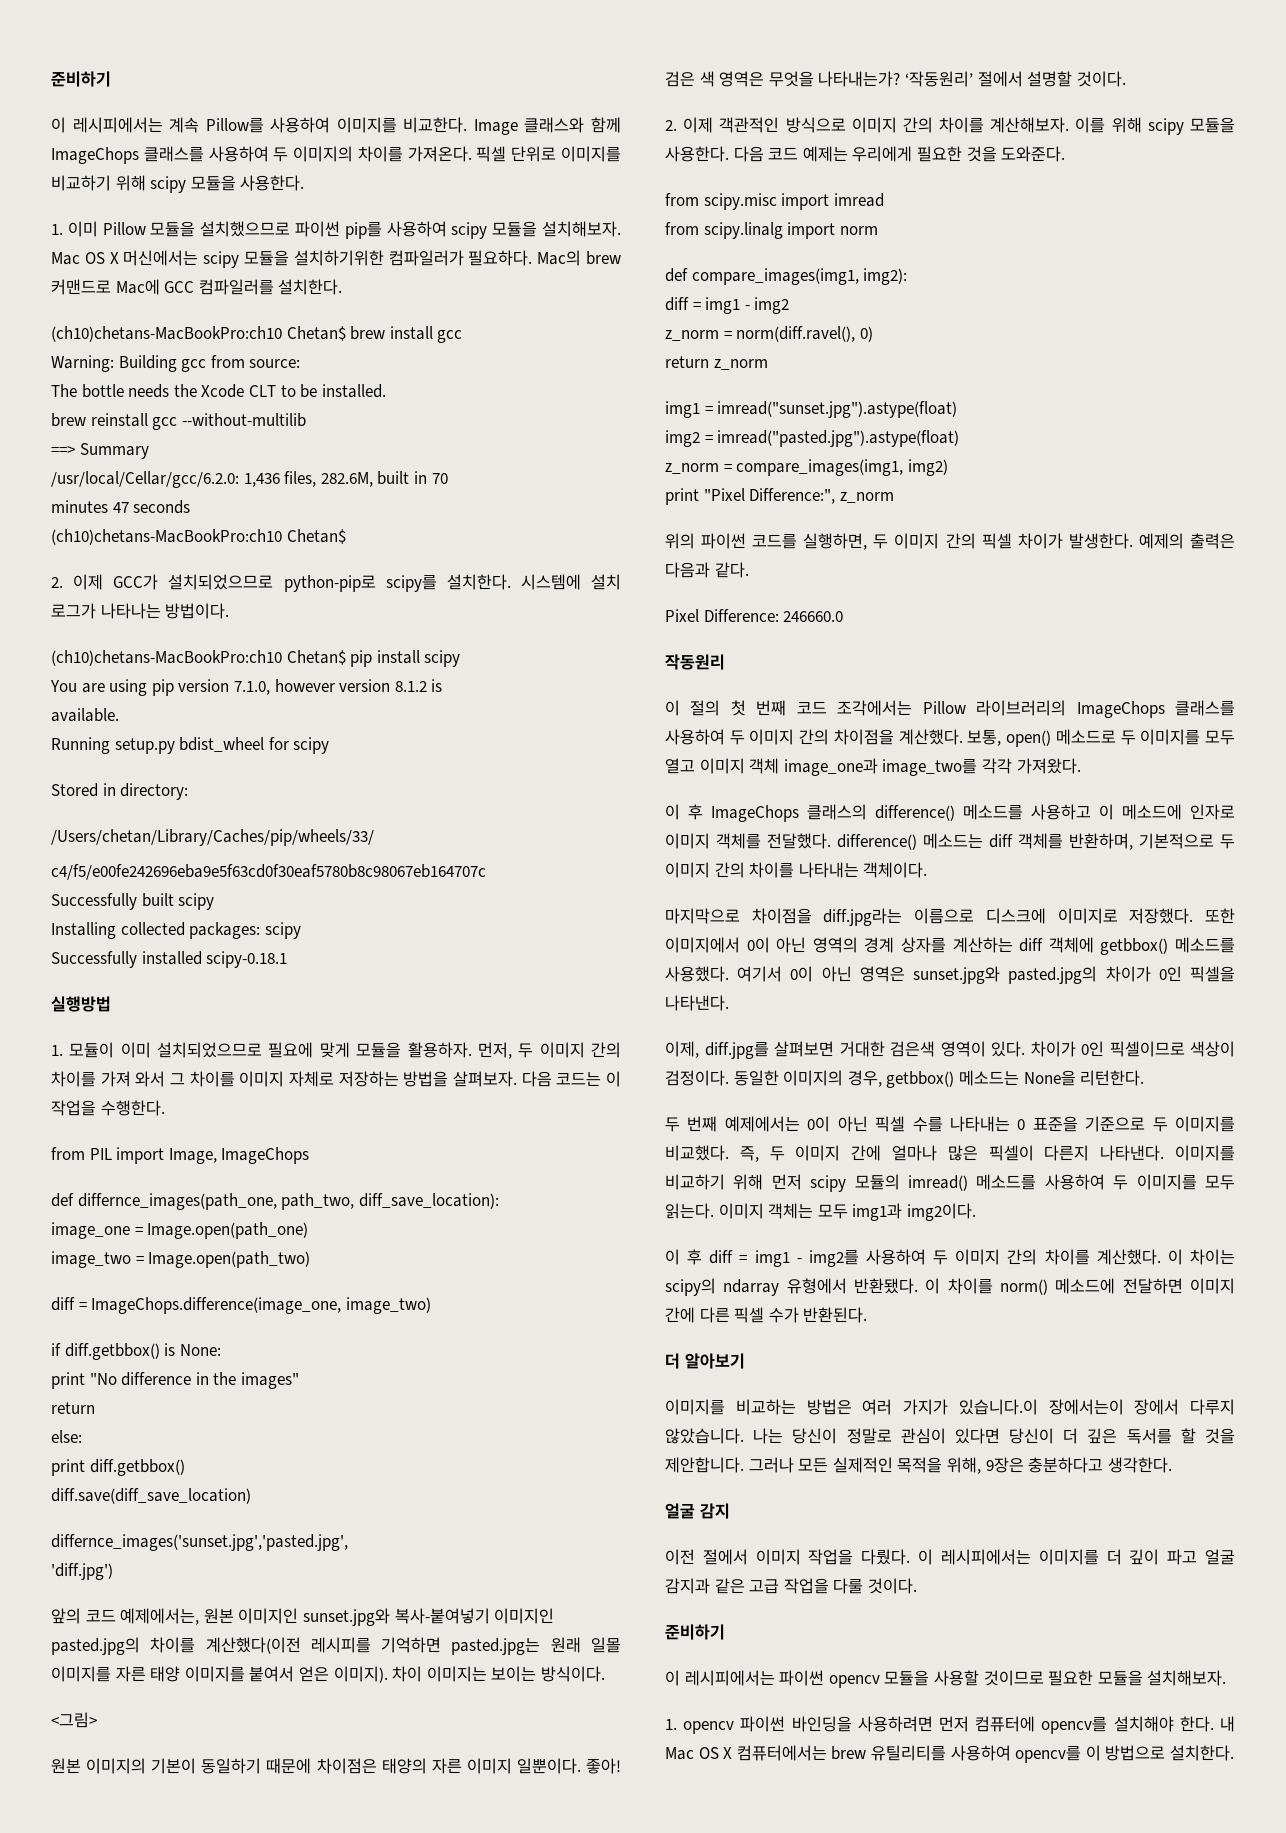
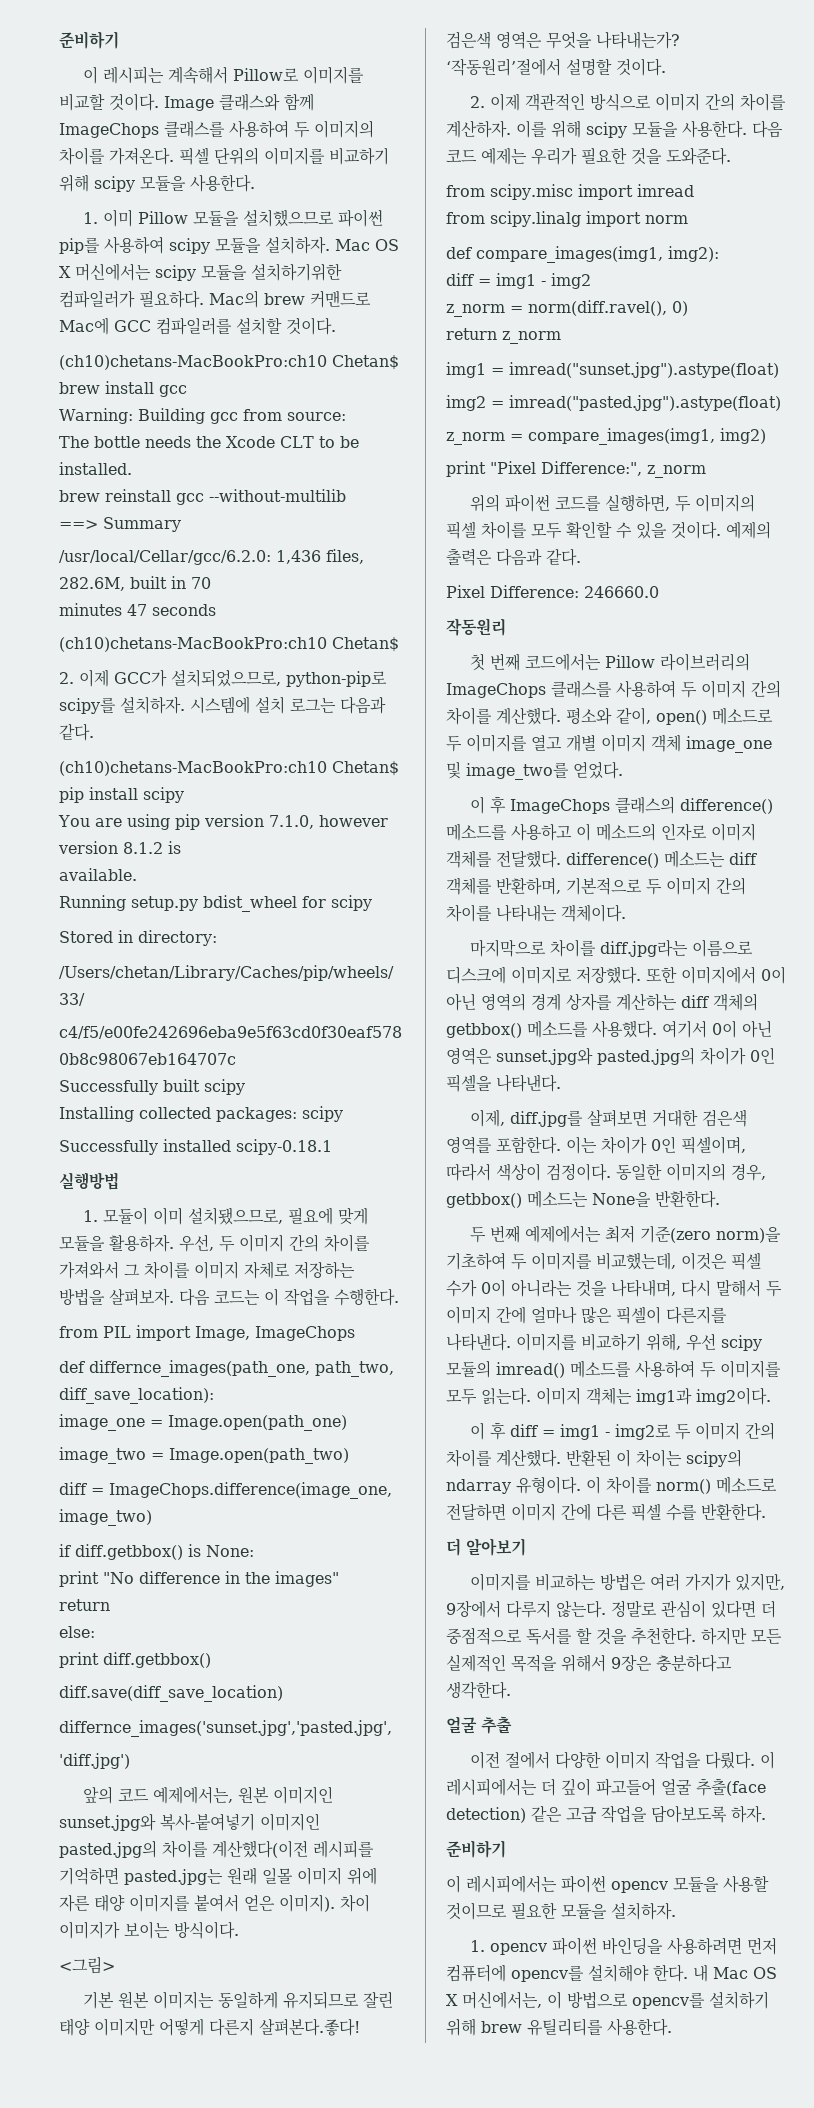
[51,71,111,87] [51,117,468,133] 준비하기 // 이 레시피에서는 계속 Pillow를 사용하여 이미지를 비교한다. -> [59,31,119,49] [83,66,365,84] [59,93,159,111] 준비하기 // 이 레시피는 계속해서 Pillow로 이미지를 비교할 것이다.
[511,146,557,162] 단위로 -> [214,147,259,165] 단위의
[542,221,621,237] 설치해보자. -> [265,236,330,254] 설치하자.
[278,279,343,295] 설치한다. -> [236,317,336,335] 설치할 것이다.
[168,574,274,590] 설치되었으므로 -> [171,669,281,687] 설치되었으므로,
[446,574,511,590] 설치한다. -> [120,696,185,714] 설치하자.
[51,603,230,619] 로그가 나타나는 방법이다. -> [290,696,386,714] [59,723,94,741] 로그는 다음과 같다.
[157,1042,263,1058] 설치되었으므로 -> [188,1207,284,1225] 설치됐으므로,
[477,1042,622,1059] [51,1071,166,1087] 먼저, 두 이미지 간의 차이를 가져 와서 -> [179,1234,370,1252] [59,1261,119,1279] 우선, 두 이미지 간의 차이를 가져와서
[51,1666,111,1682] 이미지를 -> [297,1867,377,1885] 이미지 위에
[426,1666,487,1682] 이미지는 -> [59,1921,120,1939] 이미지가
[51,1758,621,1774] [665,71,715,87] 원본 이미지의 기본이 동일하기 때문에 차이점은 태양의 자른 이미지 일뿐이다. 좋아! 검은 색 -> [83,1991,394,2009] [59,2018,360,2036] [446,31,491,49] 기본 원본 이미지는 동일하게 유지되므로 잘린 태양 이미지만 어떻게 다른지 살펴본다.좋다! 검은색
[904,71,1023,87] ‘작동원리’ 절에서 -> [446,58,561,76] ‘작동원리’절에서
[990,117,1070,133] 계산해보자. -> [446,120,511,138] 계산하자.
[852,146,913,162] 우리에게 -> [531,147,577,165] 우리가
[894,533,1133,549] 이미지 간의 픽셀 차이가 발생한다. -> [695,494,756,512] [446,521,721,539] 이미지의 픽셀 차이를 모두 확인할 수 있을 것이다.
[665,700,913,716] 이 절의 첫 번째 코드 조각에서는 -> [470,653,602,671] 첫 번째 코드에서는
[833,729,1235,747] [665,758,1081,776] 차이점을 계산했다. 보통, open() 메소드로 두 이미지를 모두 열고 이미지 객체 image_one과 image_two를 각각 가져왔다. -> [446,707,773,725] [446,734,772,753] [446,761,623,780] 차이를 계산했다. 평소와 같이, open() 메소드로 두 이미지를 열고 개별 이미지 객체 image_one 및 image_two를 얻었다.
[1122,804,1182,820] 메소드에 -> [596,823,656,841] 메소드의
[751,908,812,924] 차이점을 -> [550,939,597,957] 차이를
[1048,937,1094,953] 객체에 -> [713,993,758,1011] 객체의
[940,1041,1185,1057] 영역이 있다. 차이가 0인 픽셀이므로 -> [446,1136,746,1154] [446,1163,491,1181] 영역를 포함한다. 이는 차이가 0인 픽셀이며, 따라서
[1080,1070,1145,1086] 리턴한다. -> [655,1190,720,1208] 반환한다.
[807,1116,1235,1132] [665,1145,759,1162] 0이 아닌 픽셀 수를 나타내는 0 표준을 기준으로 두 이미지를 비교했다. 즉, -> [605,1225,782,1243] [446,1252,761,1270] [446,1279,761,1297] 최저 기준(zero norm)을 기초하여 두 이미지를 비교했는데, 이것은 픽셀 수가 0이 아니라는 것을 나타내며, 다시 말해서
[1044,1145,1090,1161] 다른지 -> [666,1306,727,1324] 다른지를
[733,1174,802,1190] 위해 먼저 -> [646,1333,716,1351] 위해, 우선
[817,1204,848,1219] 모두 -> (632, 1396) none
[808,1249,1161,1267] img2를 사용하여 두 이미지 간의 차이를 계산했다. -> [615,1422,776,1440] [446,1449,611,1467] img2로 두 이미지 간의 차이를 계산했다. 반환된
[786,1278,918,1294] 유형에서 반환됐다. -> [516,1476,581,1494] 유형이다.
[1055,1278,1116,1294] 메소드에 -> [716,1476,777,1494] 메소드로
[768,1307,868,1323] 수가 반환된다. -> [666,1503,766,1521] 수를 반환한다.
[958,1399,1235,1415] [665,1428,1118,1444] 있습니다.이 장에서는이 장에서 다루지 않았습니다. 나는 당신이 정말로 관심이 있다면 당신이 더 깊은 -> [735,1573,786,1591] [446,1600,776,1618] [446,1627,522,1645] 있지만, 9장에서 다루지 않는다. 정말로 관심이 있다면 더 중점적으로
[665,1457,794,1473] 제안합니다. 그러나 -> [631,1627,747,1645] 추천한다. 하지만
[946,1457,981,1474] 위해, -> [561,1654,606,1672] 위해서
[699,1503,730,1519] 감지 -> [481,1716,512,1734] 추출
(748, 1557) none -> [555,1751,602,1769] 다양한
[1038,1549,1099,1565] 이미지를 -> (537, 1787) none
[1167,1549,1235,1565] [665,1578,710,1594] 파고 얼굴 감지과 -> [596,1778,766,1796] [446,1807,526,1823] 파고들어 얼굴 추출(face detection)
[833,1578,917,1594] 다룰 것이다. -> [651,1805,766,1823] 담아보도록 하자.
[1147,1670,1227,1686] 설치해보자. -> [611,1902,676,1920] 설치하자.
[736,1745,1234,1763] 컴퓨터에서는 brew 유틸리티를 사용하여 opencv를 이 방법으로 설치한다. -> [462,1991,769,2009] [446,2018,672,2036] 머신에서는, 이 방법으로 opencv를 설치하기 위해 brew 유틸리티를 사용한다.

